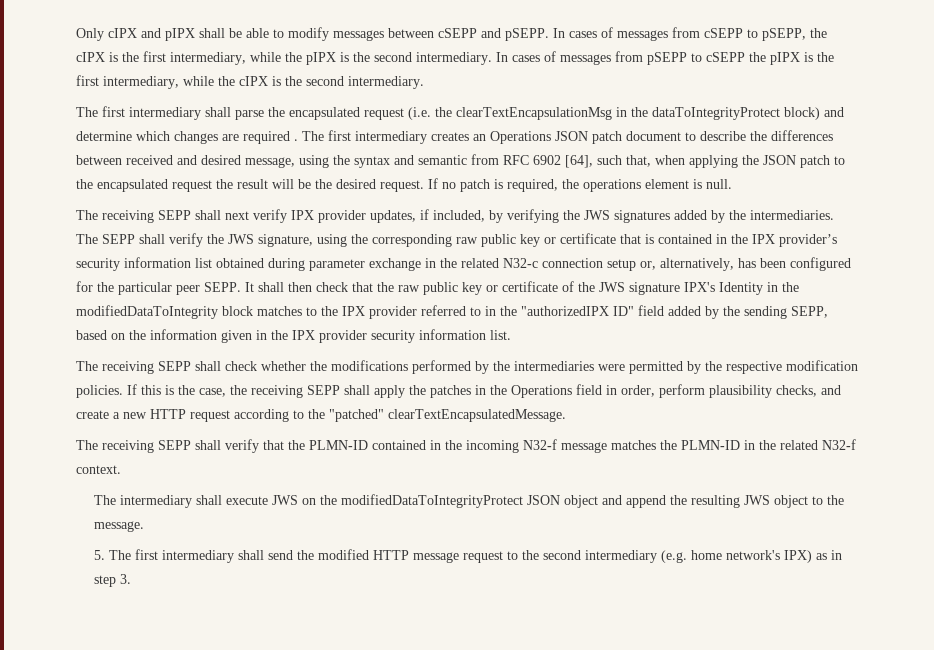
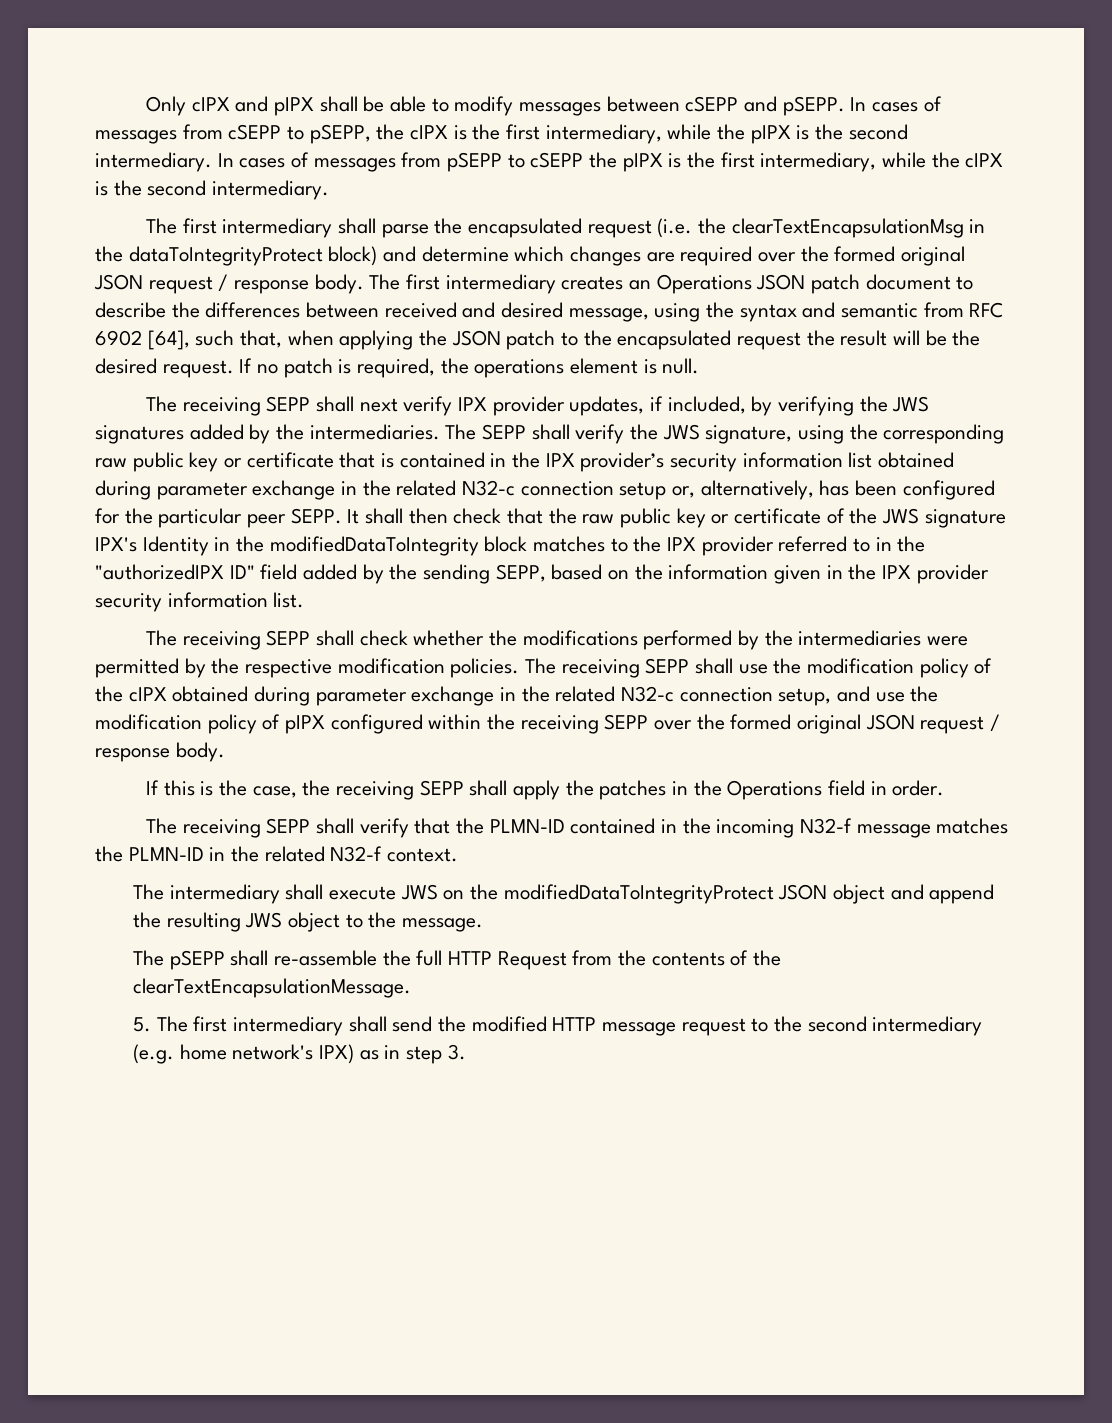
[294,139,298,141] . -> [758,246,966,266] [94,274,364,294] over the formed original JSON request / response body.
(123, 391) none -> [525,658,993,678] [95,686,939,706] [95,714,1001,734] [95,742,225,762] The receiving SEPP shall use the modification policy of the cIPX obtained during parameter exchange in the related N32-c connection setup, and use the modification policy of pIPX configured within the receiving SEPP over the formed original JSON request / response body. //
[621,384,841,398] [76,409,566,422] order, perform plausibility checks, and create a new HTTP request according to the "patched" clearTextEncapsulatedMessage. -> [892,780,945,796] order.
(144, 526) none -> [133,950,782,970] [133,978,412,998] // The pSEPP shall re-assemble the full HTTP Request from the contents of the clearTextEncapsulationMessage.

